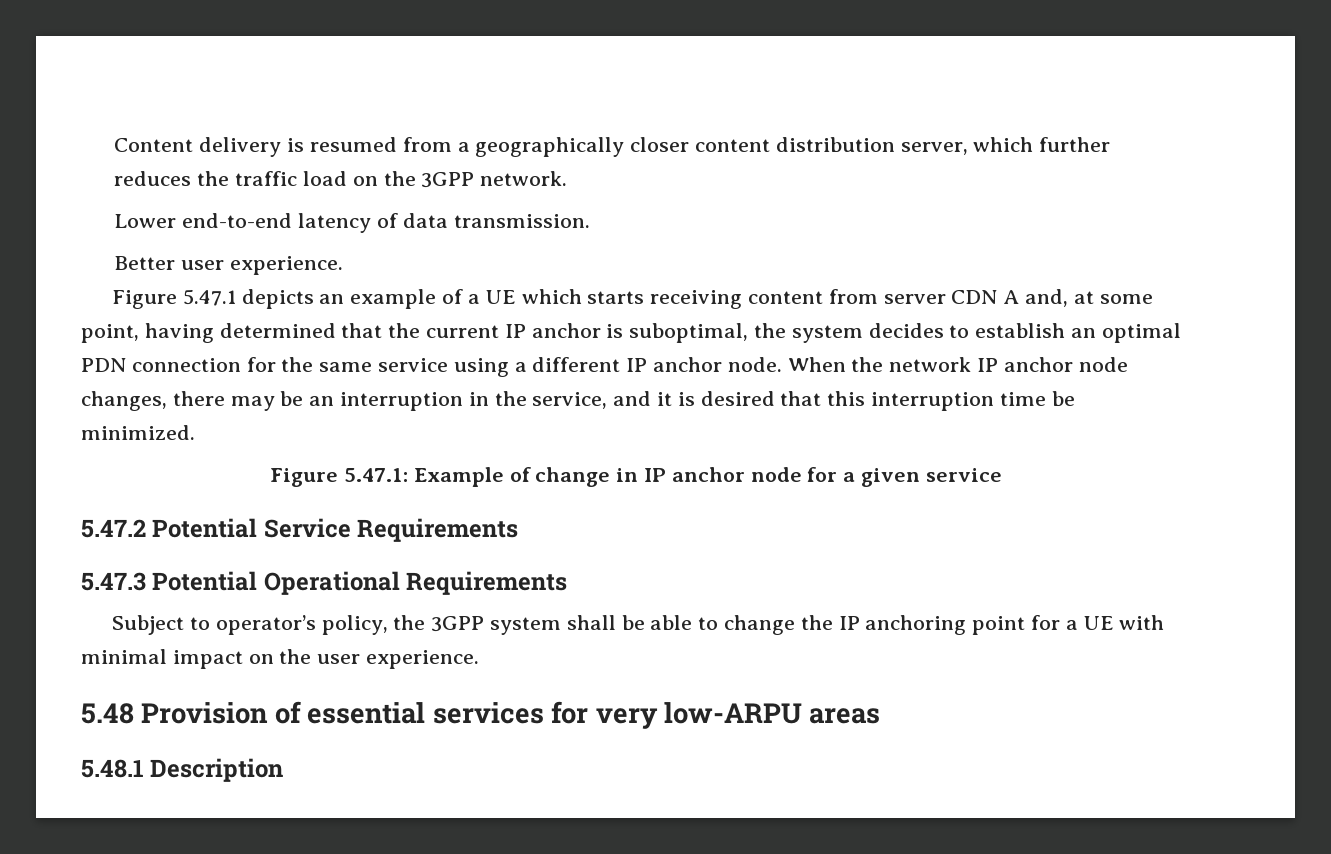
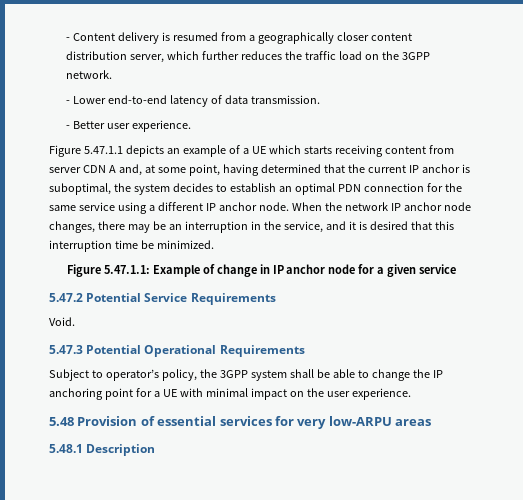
(114, 145) none -> [65,37,70,41] -
(568, 178) none -> [65,100,70,104] -
(590, 221) none -> [65,125,70,129] -
[182,289,236,306] 5.47.1 -> [83,146,123,154] 5.47.1.1
[343,468,408,482] 5.47.1: -> [103,265,150,274] 5.47.1.1:
(519, 530) none -> [49,317,75,326] // Void.

